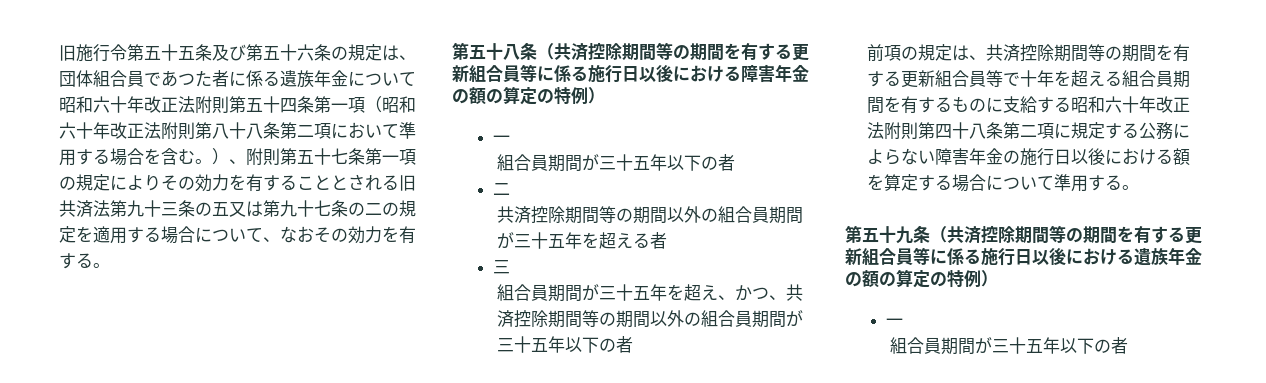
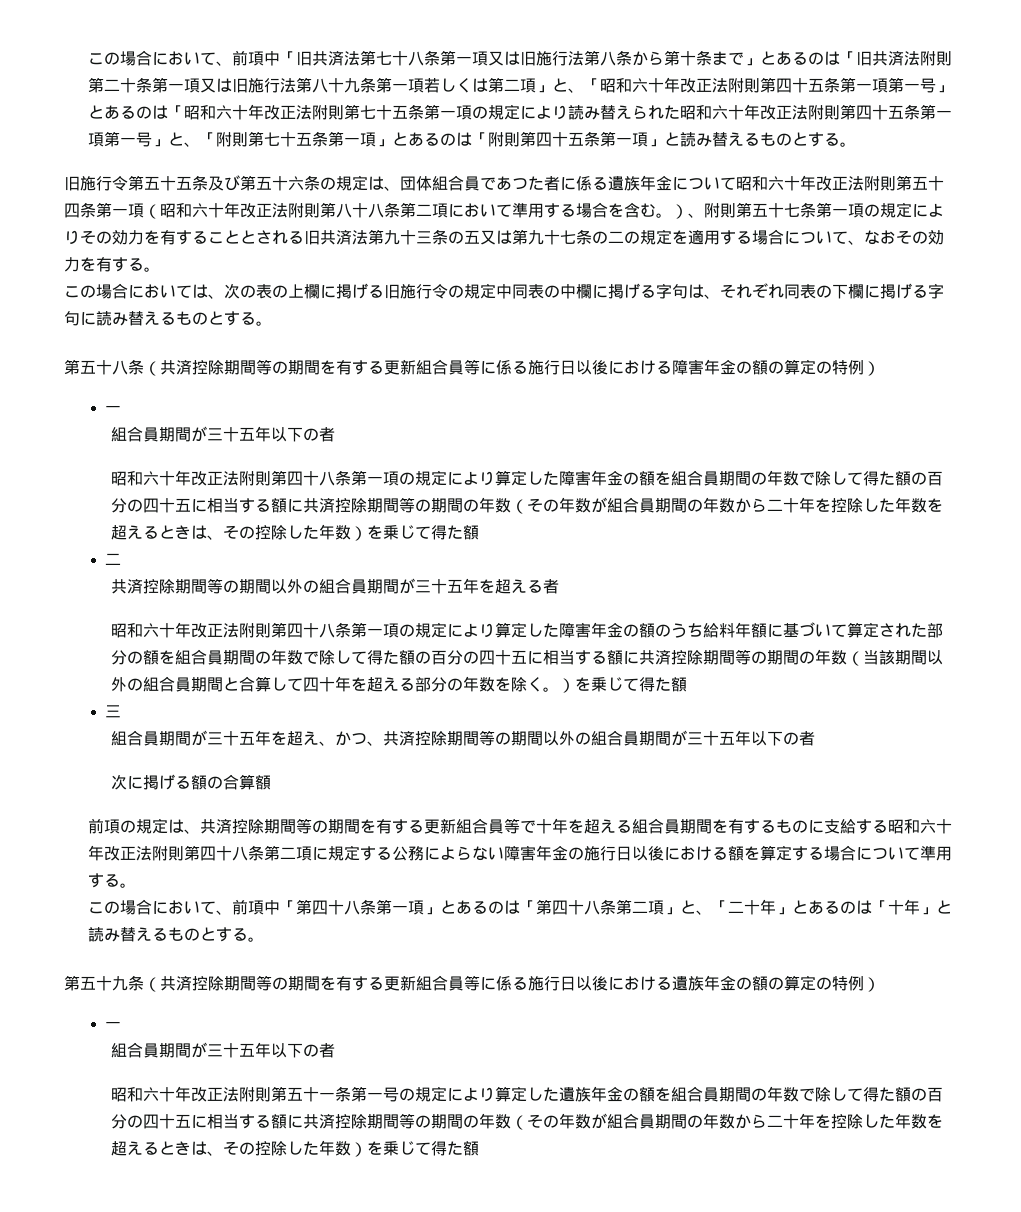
(59, 53) none -> [87,50,952,66] [87,77,952,93] [87,104,952,120] [87,131,856,147] この場合において、前項中「旧共済法第七十八条第一項又は旧施行法第八条から第十条まで」とあるのは「旧共済法附則第二十条第一項又は旧施行法第八十九条第一項若しくは第二項」と、「昭和六十年改正法附則第四十五条第一項第一号」とあるのは「昭和六十年改正法附則第七十五条第一項の規定により読み替えられた昭和六十年改正法附則第四十五条第一項第一号」と、「附則第七十五条第一項」とあるのは「附則第四十五条第一項」と読み替えるものとする。 //
(110, 265) none -> [64,283,944,299] [64,311,272,326] // この場合においては、次の表の上欄に掲げる旧施行令の規定中同表の中欄に掲げる字句は、それぞれ同表の下欄に掲げる字句に読み替えるものとする。
(735, 162) none -> [111,470,944,486] [111,497,944,514] [111,524,480,541] // 昭和六十年改正法附則第四十八条第一項の規定により算定した障害年金の額を組合員期間の年数で除して得た額の百分の四十五に相当する額に共済控除期間等の期間の年数（その年数が組合員期間の年数から二十年を控除した年数を超えるときは、その控除した年数）を乗じて得た額
(667, 240) none -> [111,622,944,638] [111,649,944,666] [111,676,688,693] // 昭和六十年改正法附則第四十八条第一項の規定により算定した障害年金の額のうち給料年額に基づいて算定された部分の額を組合員期間の年数で除して得た額の百分の四十五に相当する額に共済控除期間等の期間の年数（当該期間以外の組合員期間と合算して四十年を超える部分の年数を除く。）を乗じて得た額
(633, 344) none -> [111,774,272,790] // 次に掲げる額の合算額
(1140, 187) none -> [87,899,952,915] [87,927,264,942] // この場合において、前項中「第四十八条第一項」とあるのは「第四十八条第二項」と、「二十年」とあるのは「十年」と読み替えるものとする。
(1128, 345) none -> [111,1086,944,1102] [111,1113,944,1130] [111,1140,480,1157] // 昭和六十年改正法附則第五十一条第一号の規定により算定した遺族年金の額を組合員期間の年数で除して得た額の百分の四十五に相当する額に共済控除期間等の期間の年数（その年数が組合員期間の年数から二十年を控除した年数を超えるときは、その控除した年数）を乗じて得た額

